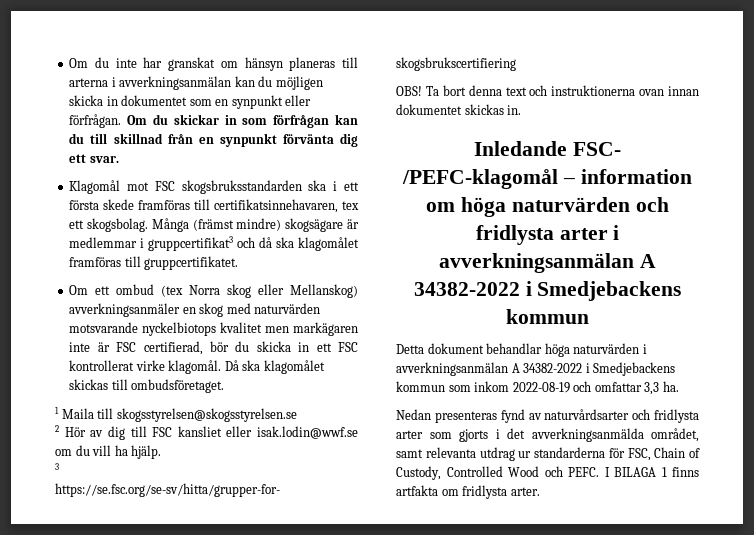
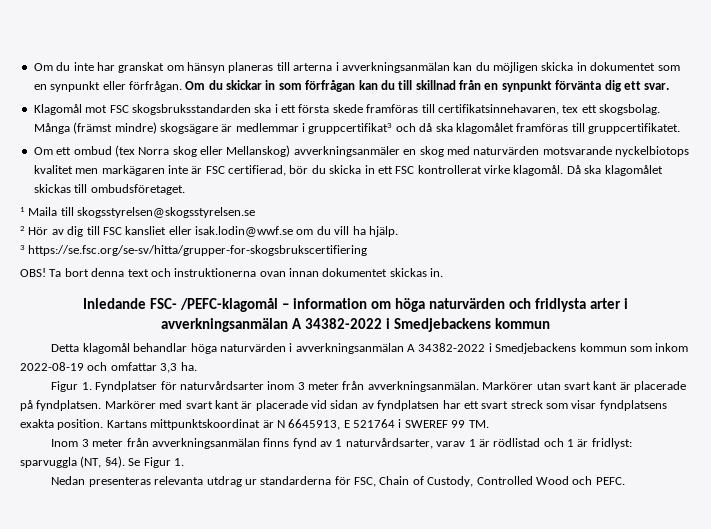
[427,343,484,354] dokument -> [82,343,130,354] klagomål
[396,409,699,423] [396,428,699,442] [396,449,423,458] Nedan presenteras fynd av naturvårdsarter och fridlysta arter som gjorts i det avverkningsanmälda området, samt -> [51,381,687,392] [20,400,667,411] [20,419,489,430] [51,438,632,449] [20,456,184,468] [51,476,151,487] Figur 1. Fyndplatser för naturvårdsarter inom 3 meter från avverkningsanmälan. Markörer utan svart kant är placerade på fyndplatsen. Markörer med svart kant är placerade vid sidan av fyndplatsen har ett svart streck som visar fyndplatsens exakta position. Kartans mittpunktskoordinat är N 6645913, E 521764 i SWEREF 99 TM. // Inom 3 meter från avverkningsanmälan finns fynd av 1 naturvårdsarter, varav 1 är rödlistad och 1 är fridlyst: sparvuggla (NT, §4). Se Figur 1. // Nedan presenteras
[604,467,699,477] [396,485,540,499] I BILAGA 1 finns artfakta om fridlysta arter. -> (625, 481) none

